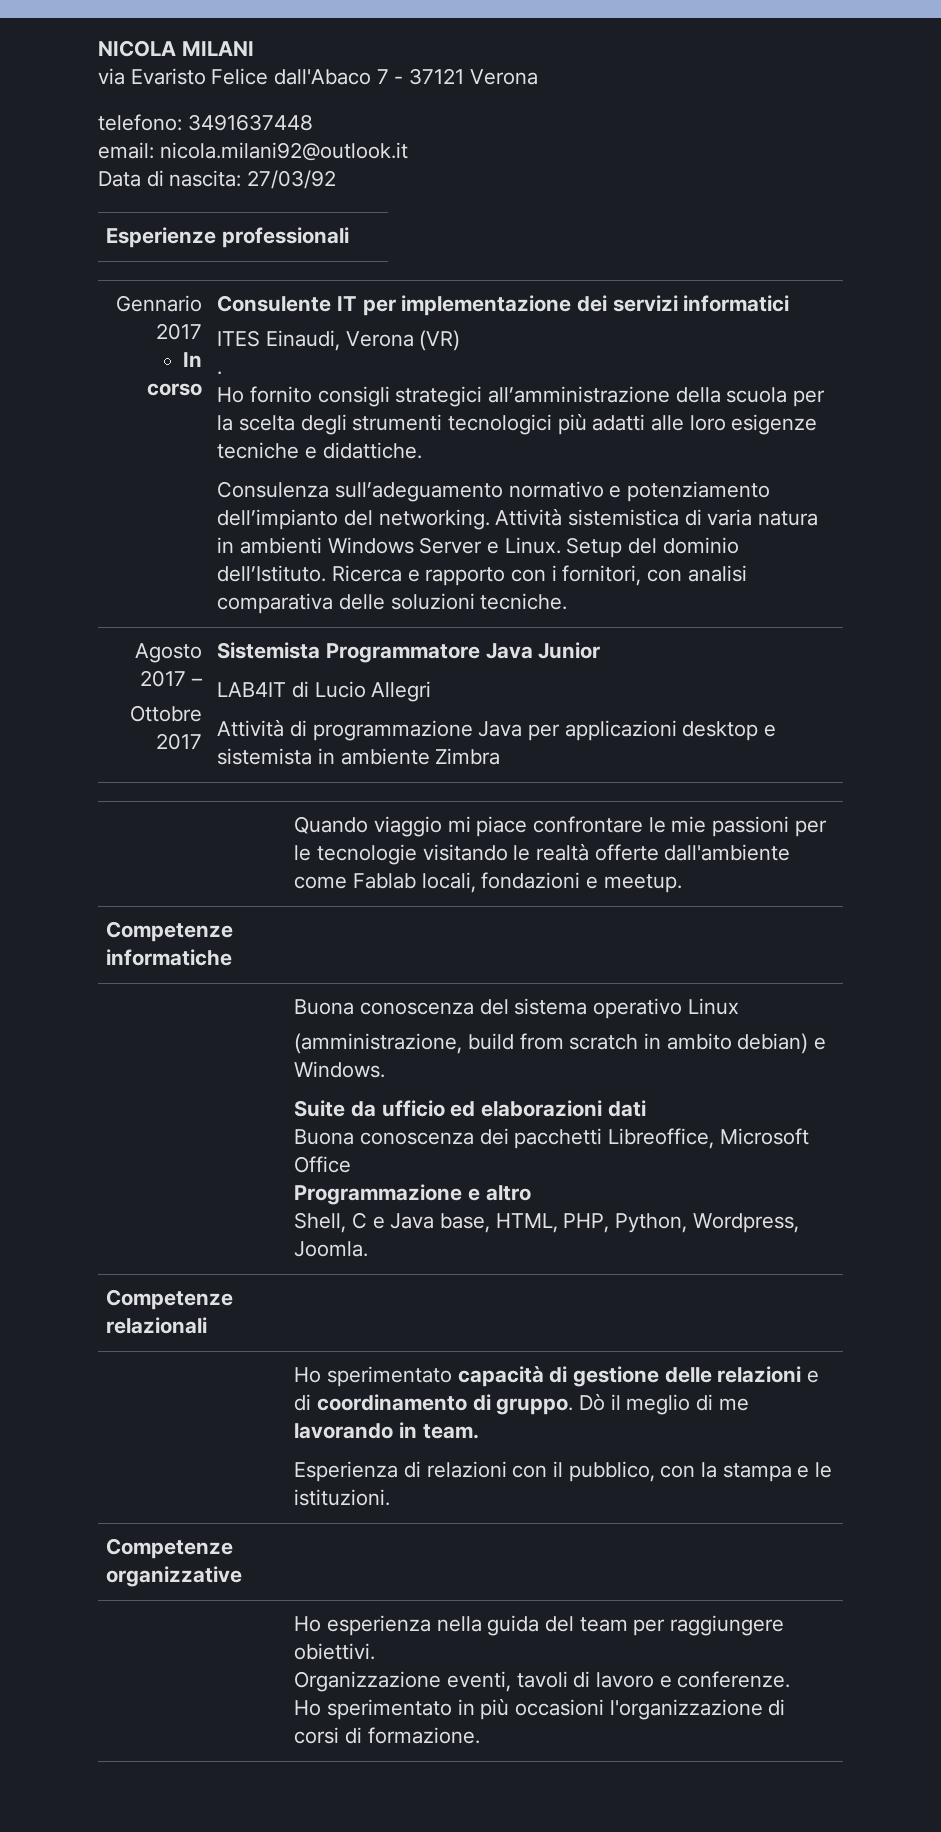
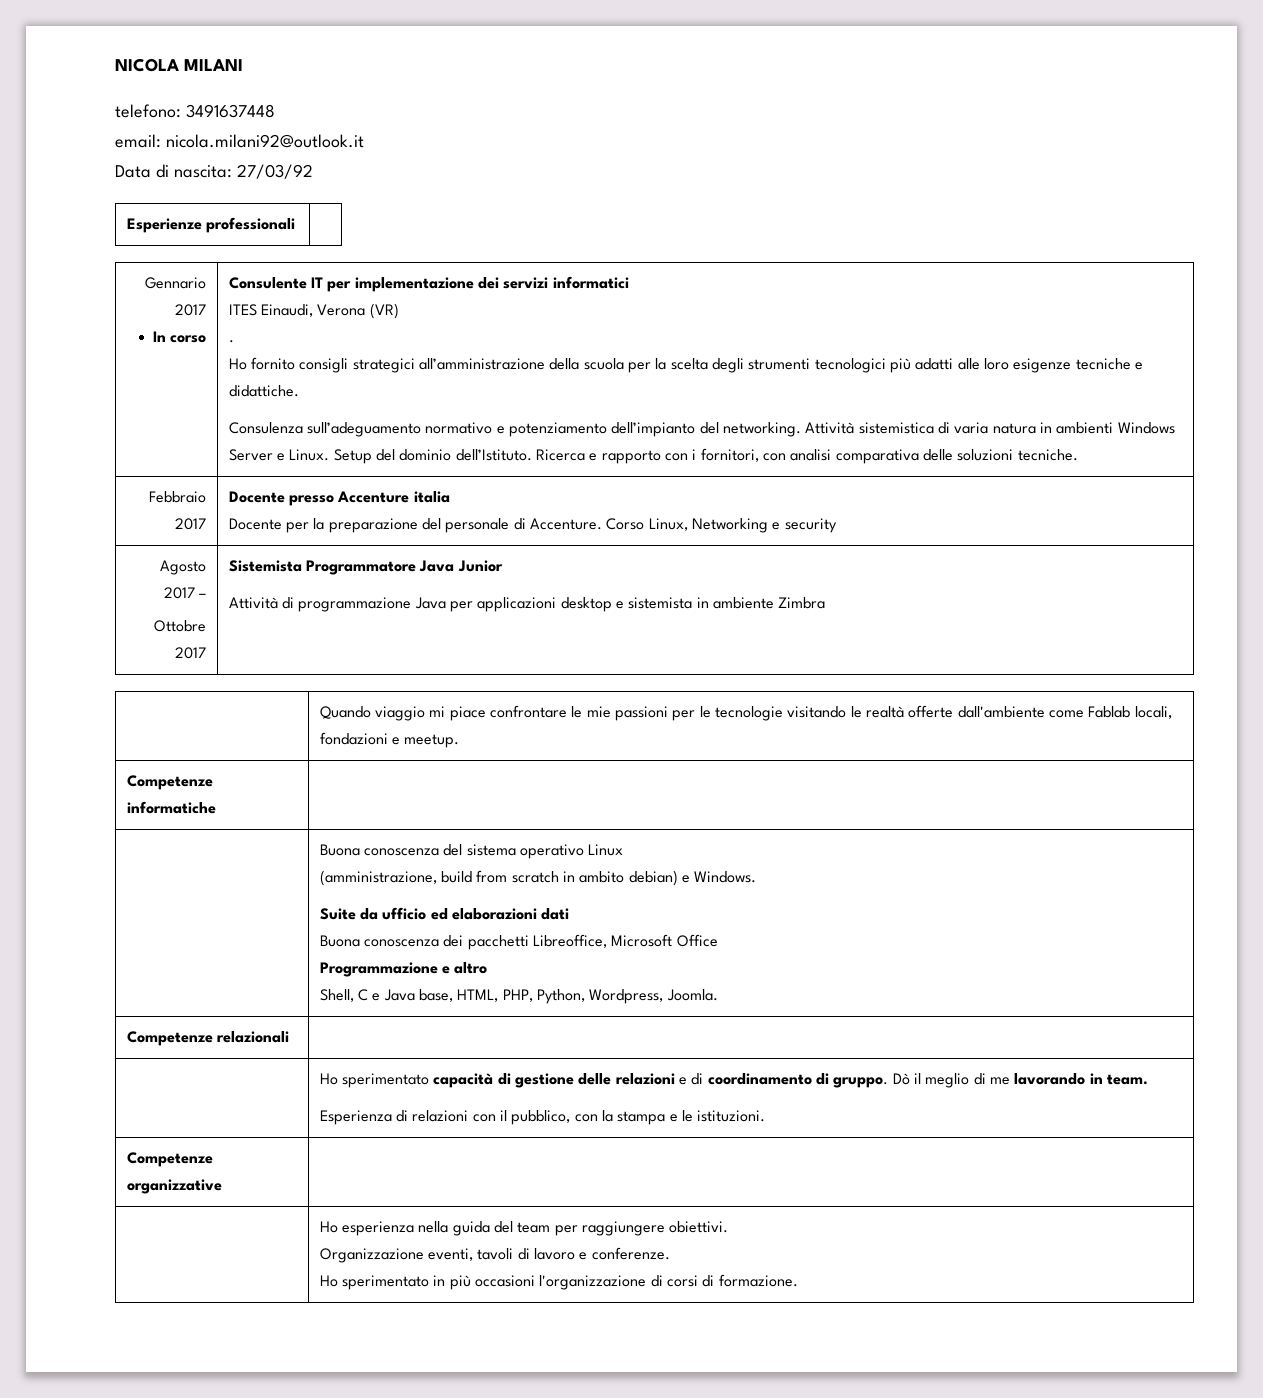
[98,68,538,85] // via Evaristo Felice dall'Abaco 7 - 37121 Verona -> (243, 65) none
(568, 601) none -> [149,491,207,503] [175,518,207,530] [228,491,450,506] [228,518,837,533] // Febbraio 2017 | Docente presso Accenture italia // Docente per la preparazione del personale di Accenture. Corso Linux, Networking e security
[217,681,432,702] // LAB4IT di Lucio Allegri -> (503, 566) none

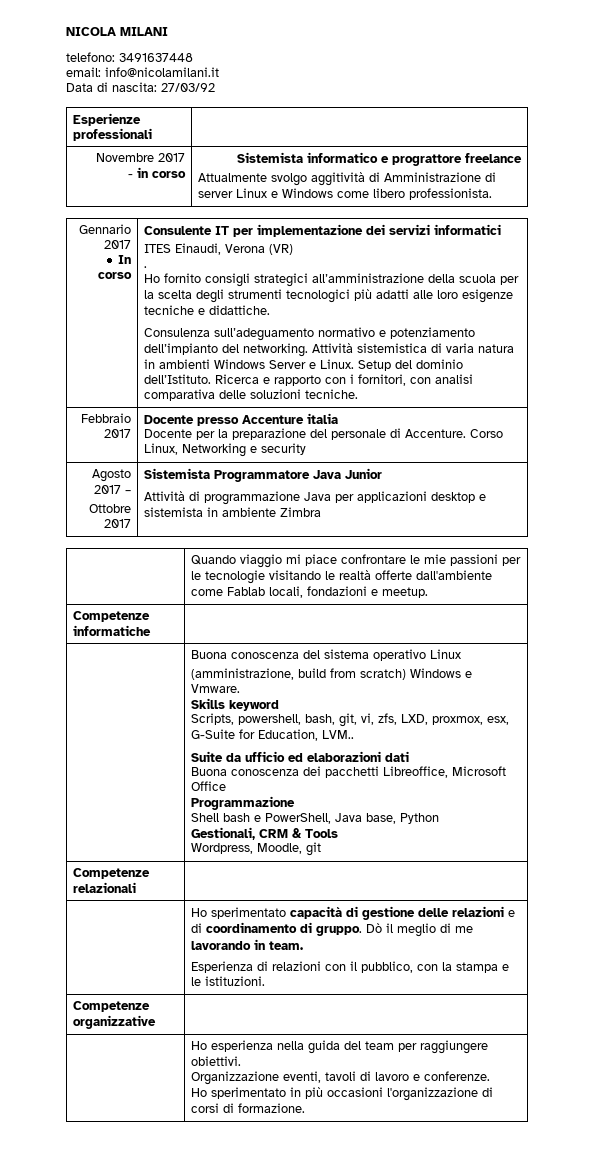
[165,134,364,148] nicola.milani92@outlook.it -> [105,67,219,77] info@nicolamilani.it
(296, 225) none -> [95,153,185,162] [127,167,186,178] [236,152,522,166] [198,172,497,186] [198,188,493,200] // Novembre 2017 // - in corso | Sistemista informatico e prograttore freelance // Attualmente svolgo aggitività di Amministrazione di server Linux e Windows come libero professionista.
[511,870,757,886] scratch in ambito debian) e Windows. -> [360,668,473,680] [191,684,241,693] [191,698,280,711] [191,713,510,727] [191,729,355,741] scratch) Windows e Vmware. // Skills keyword // Scripts, powershell, bash, git, vi, zfs, LXD, proxmox, esx, G-Suite for Education, LVM..
[442,962,488,974] [319,989,718,1004] e altro // Shell, C e Java base, HTML, PHP, Python, Wordpress, Joomla. -> [191,813,440,824] [191,827,339,840] [191,842,322,856] // Shell bash e PowerShell, Java base, Python // Gestionali, CRM & Tools // Wordpress, Moodle, git

